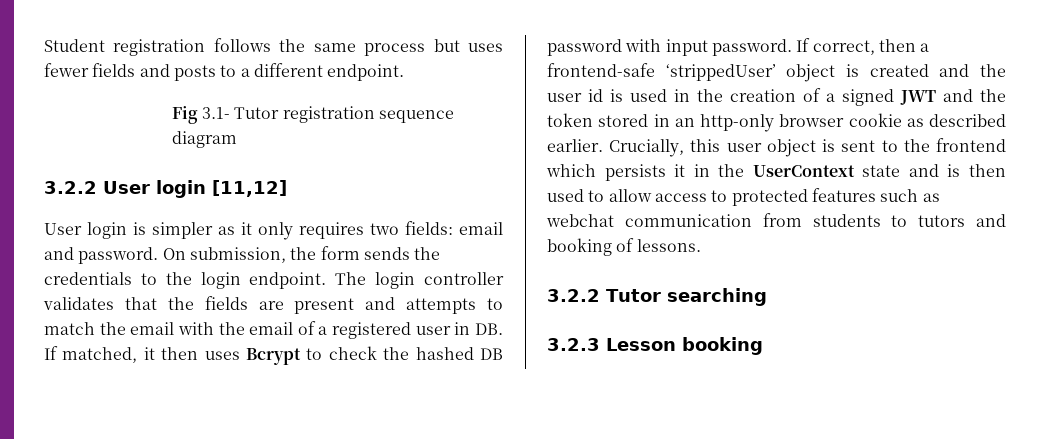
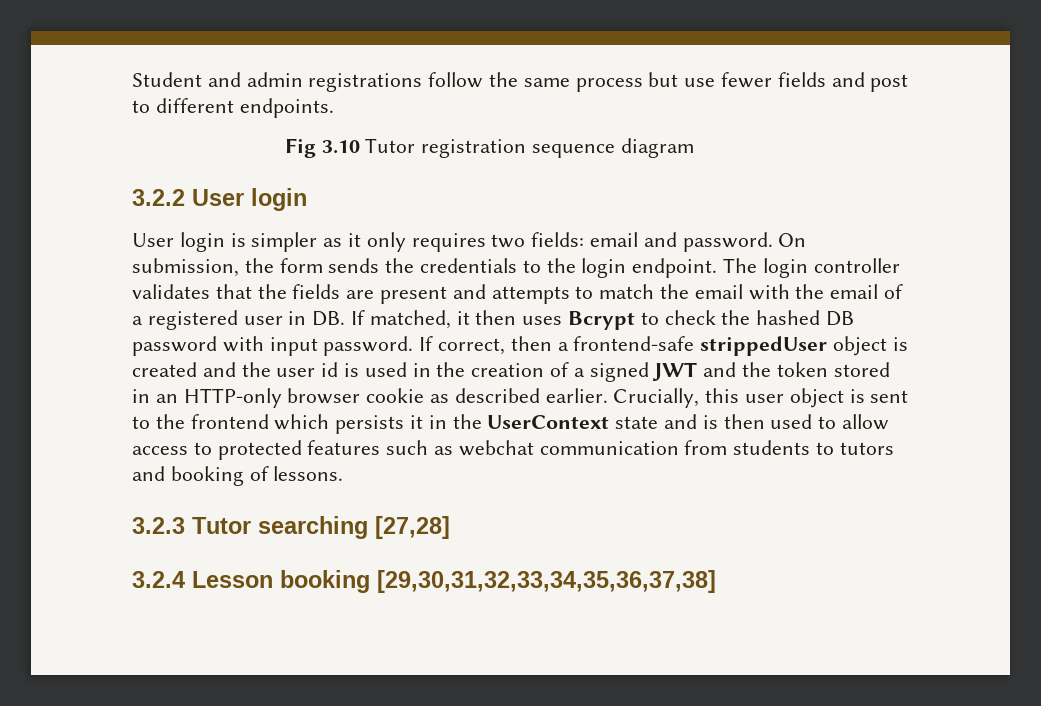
[113,38,271,56] registration follows -> [207,72,484,92] and admin registrations follow
[468,43,504,52] uses -> [684,78,716,87] use
[173,63,405,81] posts to a different endpoint. -> [870,74,909,92] [132,98,334,118] post to different endpoints.
[201,107,230,119] 3.1- -> [321,140,360,154] 3.10
[212,180,287,197] [11,12] -> (307, 199) none
[665,64,776,81] ‘strippedUser’ -> [700,336,828,356] strippedUser
[700,114,774,132] http-only -> [183,388,282,408] HTTP-only
[547,289,600,302] 3.2.2 -> [132,517,185,534] 3.2.3
[547,338,600,351] // 3.2.3 -> [375,516,450,539] [132,571,185,588] [27,28] // 3.2.4
(763, 346) none -> [377,570,716,593] [29,30,31,32,33,34,35,36,37,38]

